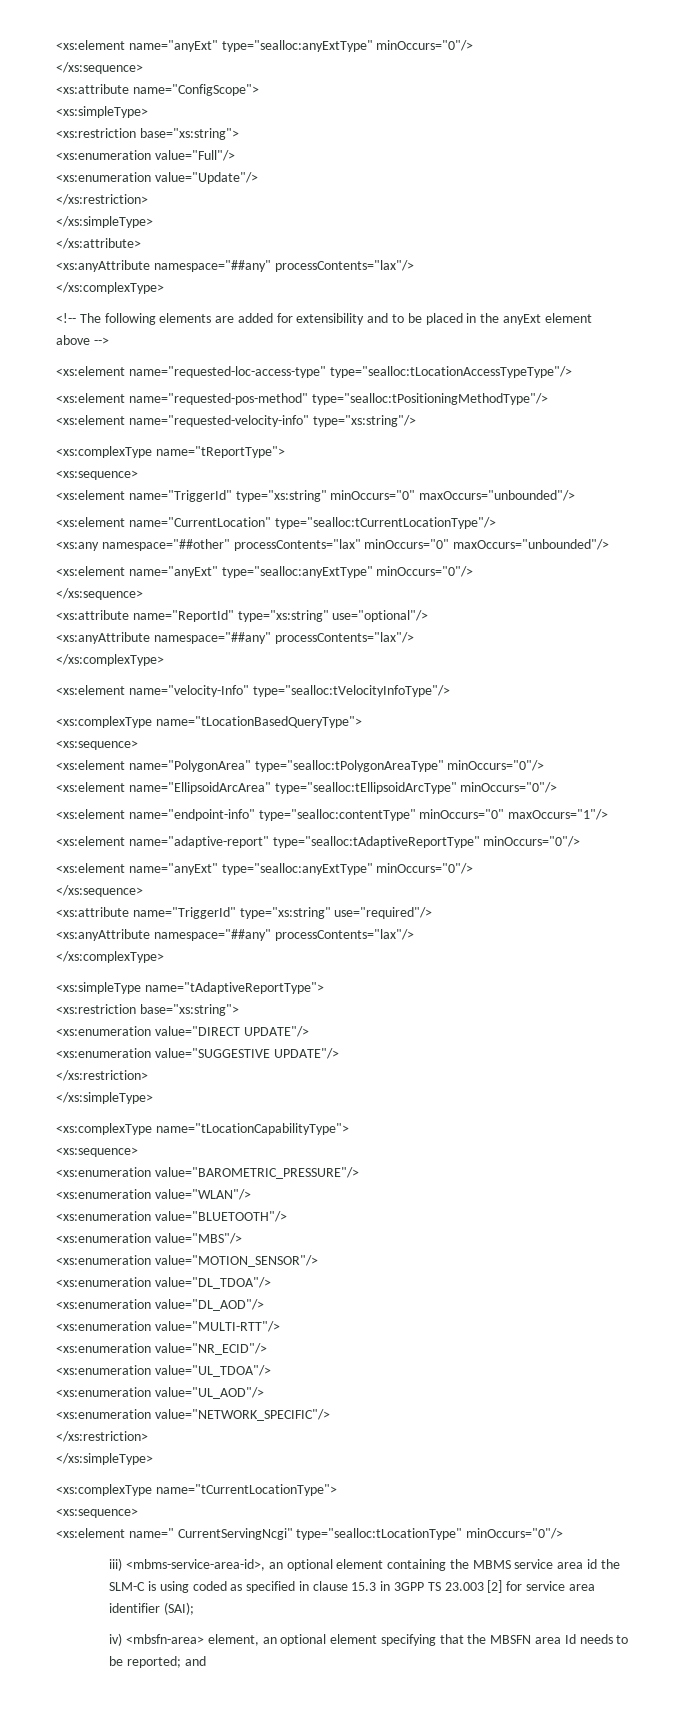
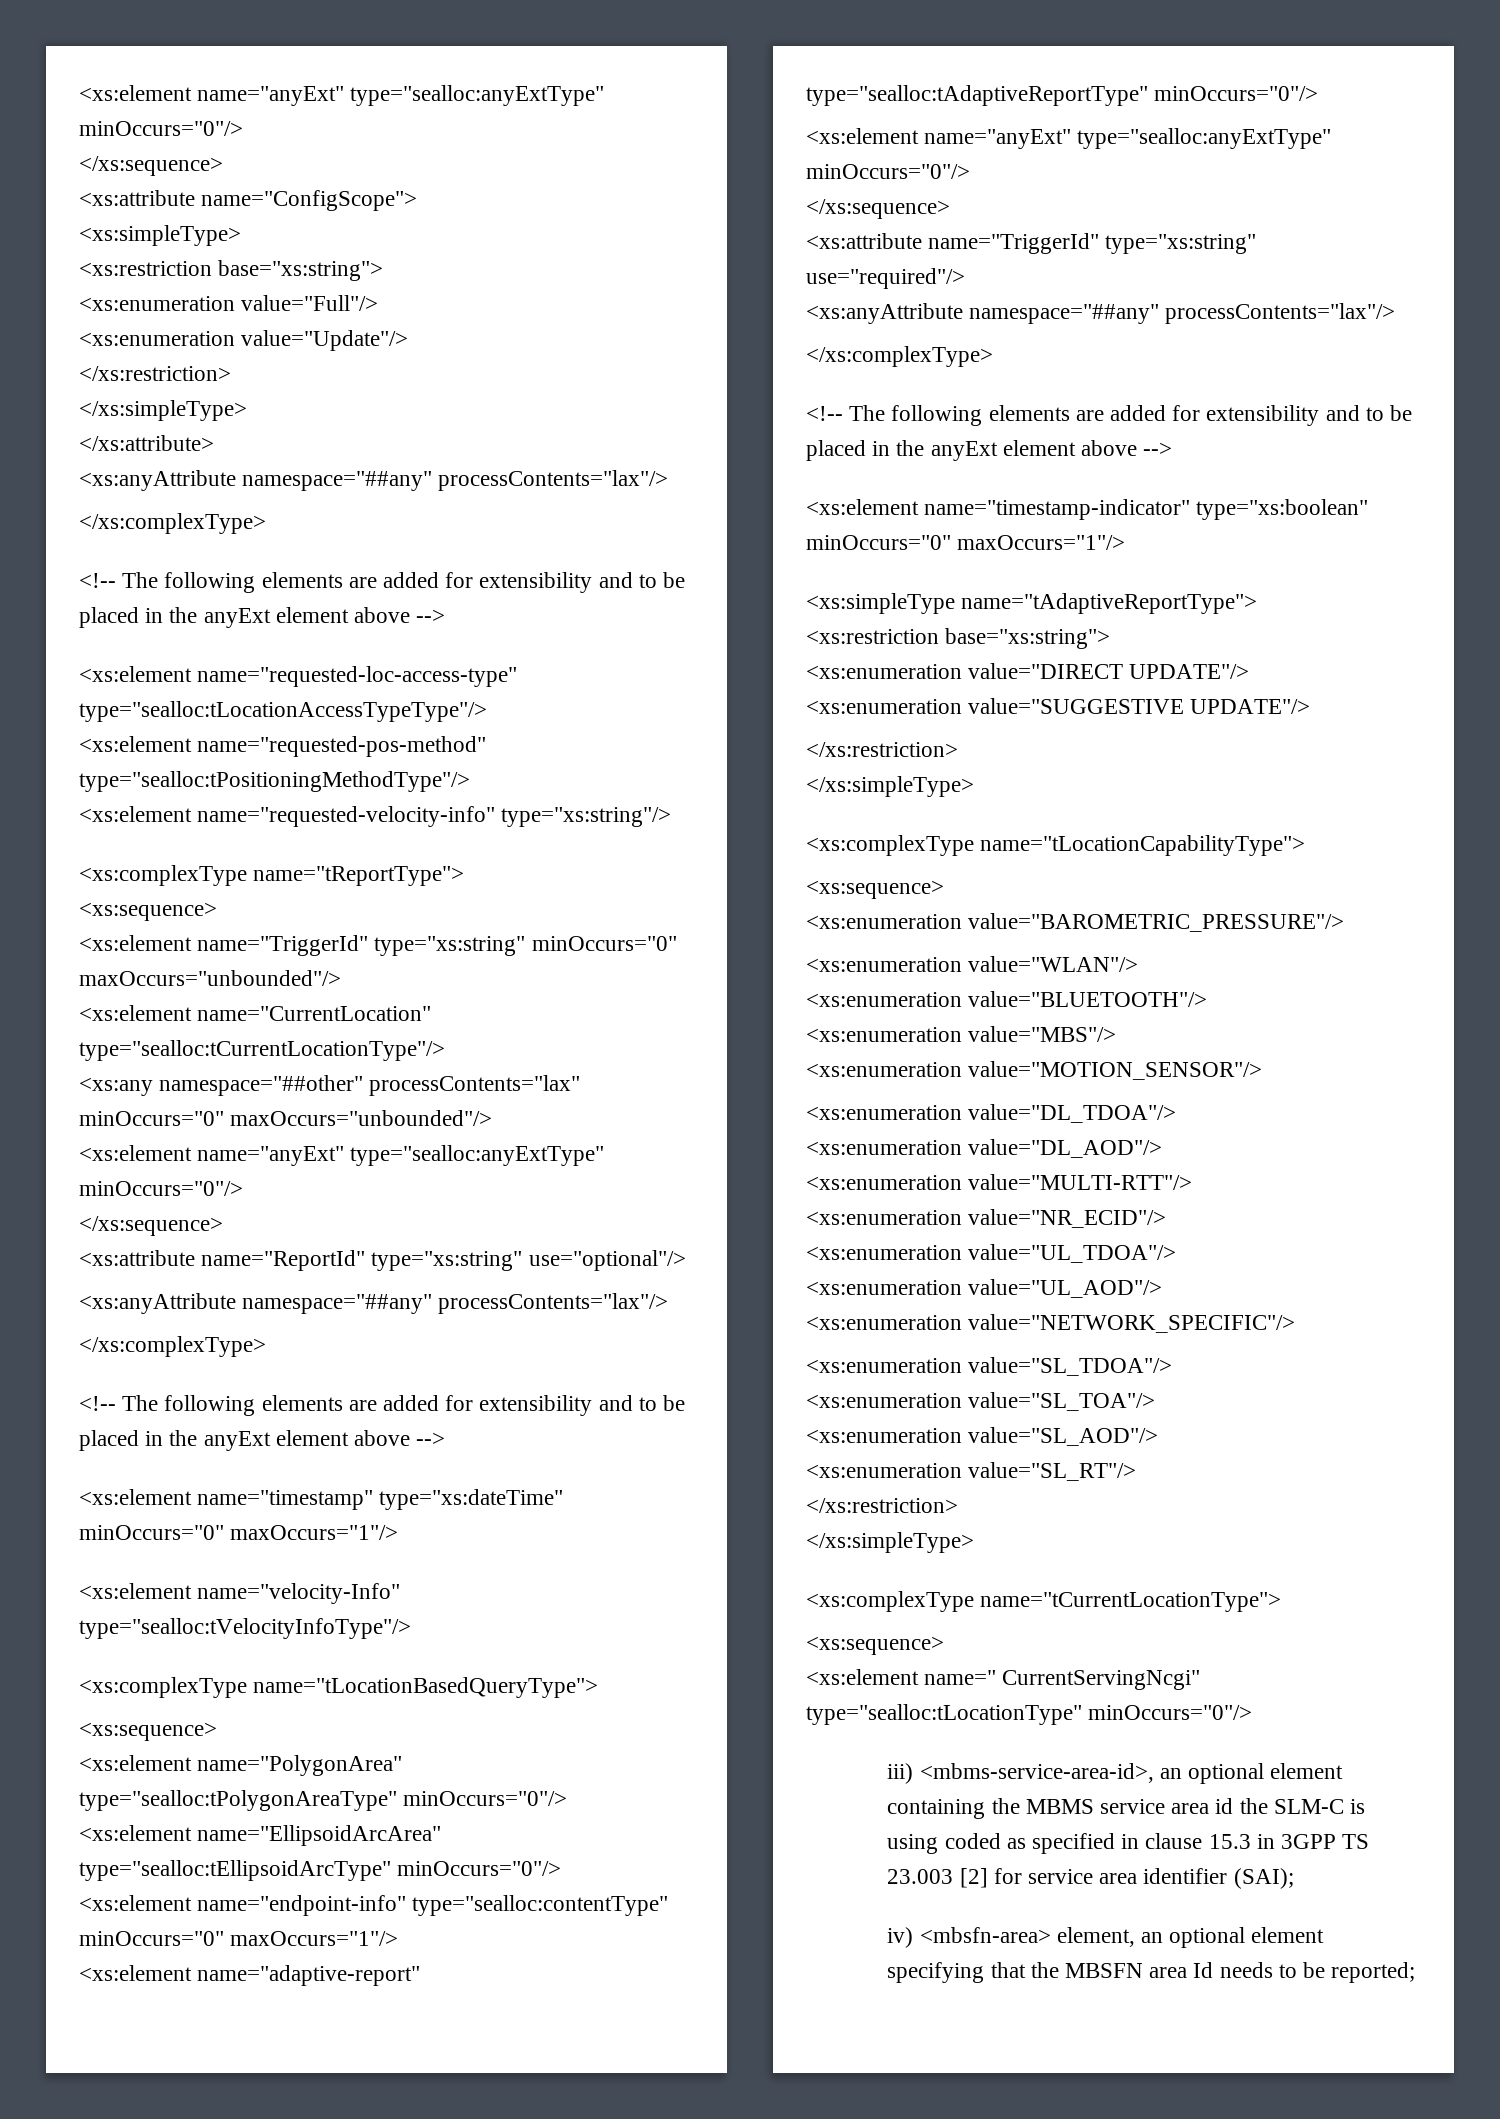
(164, 660) none -> [79,1395,686,1416] [79,1430,446,1451] [79,1489,564,1510] [79,1525,399,1540] // <!-- The following elements are added for extensibility and to be placed in the anyExt element above --> // <xs:element name="timestamp" type="xs:dateTime" minOccurs="0" maxOccurs="1"/>
(164, 957) none -> [806,405,1413,426] [806,440,1173,461] [806,499,1369,520] [806,535,1126,550] // <!-- The following elements are added for extensibility and to be placed in the anyExt element above --> // <xs:element name="timestamp-indicator" type="xs:boolean" minOccurs="0" maxOccurs="1"/>
(330, 1415) none -> [806,1357,1173,1376] [806,1392,1156,1411] [806,1427,1159,1446] [806,1462,1137,1481] // <xs:enumeration value="SL_TDOA"/> // <xs:enumeration value="SL_TOA"/> // <xs:enumeration value="SL_AOD"/> // <xs:enumeration value="SL_RT"/>
[184,1656,206,1666] and -> (1416, 1972) none

